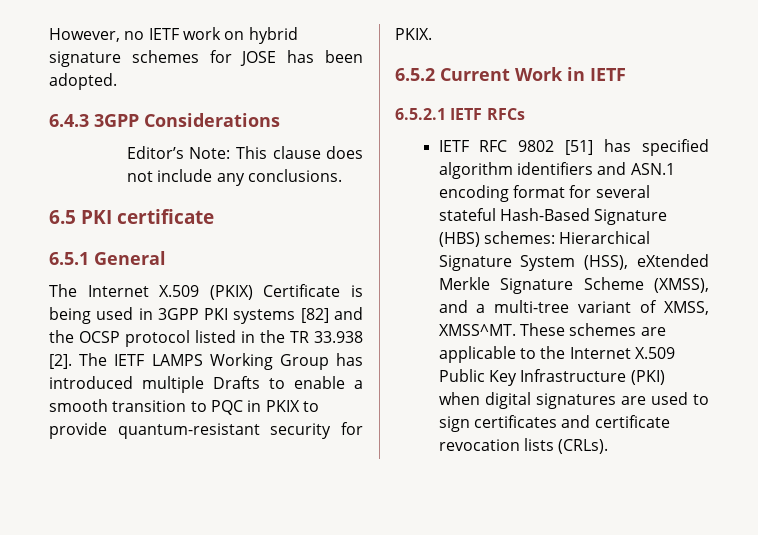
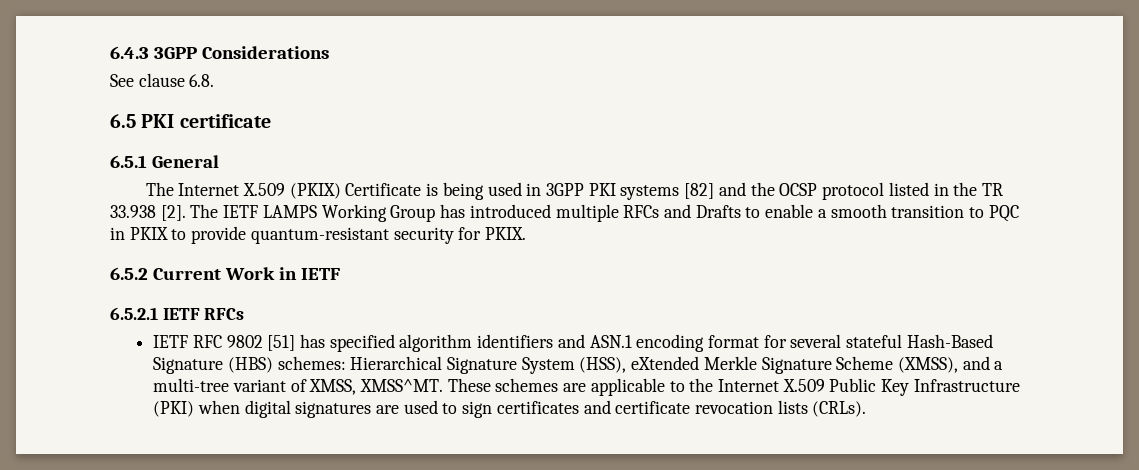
[49,27,298,44] [49,50,363,67] [49,73,117,90] [49,113,280,127] [126,146,363,159] [126,169,342,186] However, no IETF work on hybrid signature schemes for JOSE has been adopted. // 6.4.3 3GPP Considerations // Editor’s Note: This clause does not include any conclusions. -> [110,46,329,59] [110,73,215,87] 6.4.3 3GPP Considerations // See clause 6.8.
(204, 384) none -> [623,204,691,218] RFCs and

